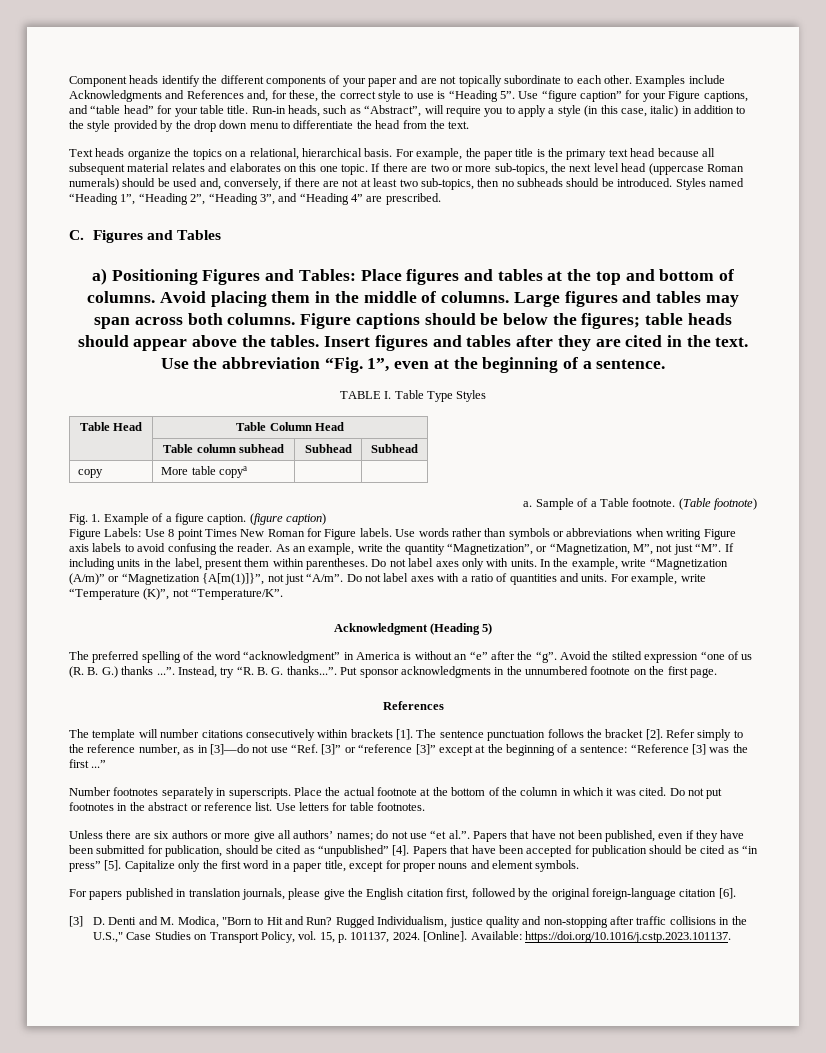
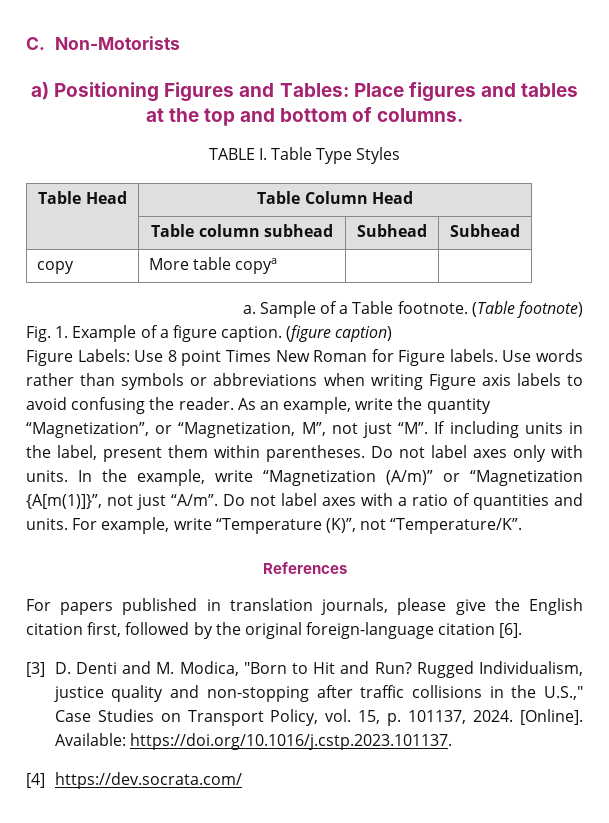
[69,75,725,87] [69,90,748,102] [69,105,746,117] [69,120,470,132] [69,148,715,160] [69,163,744,175] [69,178,744,190] [69,193,441,205] [69,230,222,243] Component heads identify the different components of your paper and are not topically subordinate to each other. Examples include Acknowledgments and References and, for these, the correct style to use is “Heading 5”. Use “figure caption” for your Figure captions, and “table head” for your table title. Run-in heads, such as “Abstract”, will require you to apply a style (in this case, italic) in addition to the style provided by the drop down menu to differentiate the head from the text. // Text heads organize the topics on a relational, hierarchical basis. For example, the paper title is the primary text head because all subsequent material relates and elaborates on this one topic. If there are two or more sub-topics, the next level head (uppercase Roman numerals) should be used and, conversely, if there are not at least two sub-topics, then no subheads should be introduced. Styles named “Heading 1”, “Heading 2”, “Heading 3”, and “Heading 4” are prescribed. // C. Figures and Tables -> [26,36,180,50] C. Non-Motorists
[160,291,739,307] [94,313,732,329] [77,335,749,351] [160,357,666,373] Avoid placing them in the middle of columns. Large figures and tables may span across both columns. Figure captions should be below the figures; table heads should appear above the tables. Insert figures and tables after they are cited in the text. Use the abbreviation “Fig. 1”, even at the beginning of a sentence. -> (464, 115) none
[333,623,493,635] [69,651,753,663] [69,666,717,678] [382,701,444,710] [69,729,743,741] [69,744,748,756] [69,759,107,768] [69,787,723,799] [69,802,426,811] [69,830,745,842] [69,845,758,857] [69,860,580,872] Acknowledgment (Heading 5) // The preferred spelling of the word “acknowledgment” in America is without an “e” after the “g”. Avoid the stilted expression “one of us (R. B. G.) thanks ...”. Instead, try “R. B. G. thanks...”. Put sponsor acknowledgments in the unnumbered footnote on the first page. // References // The template will number citations consecutively within brackets [1]. The sentence punctuation follows the bracket [2]. Refer simply to the reference number, as in [3]—do not use “Ref. [3]” or “reference [3]” except at the beginning of a sentence: “Reference [3] was the first ...” // Number footnotes separately in superscripts. Place the actual footnote at the bottom of the column in which it was cited. Do not put footnotes in the abstract or reference list. Use letters for table footnotes. // Unless there are six authors or more give all authors’ names; do not use “et al.”. Papers that have not been published, even if they have been submitted for publication, should be cited as “unpublished” [4]. Papers that have been accepted for publication should be cited as “in press” [5]. Capitalize only the first word in a paper title, except for proper nouns and element symbols. -> [262,562,347,574] References
(731, 937) none -> [26,772,242,789] // [4] https://dev.socrata.com/

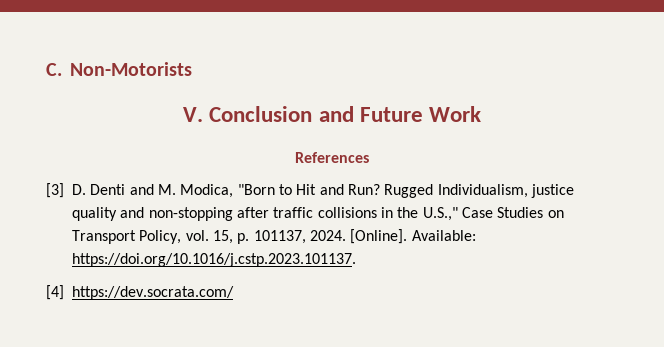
[30,82,579,102] [145,107,464,126] [208,147,401,164] [38,191,127,204] [257,191,413,204] [151,224,333,237] [357,224,427,237] [450,224,520,237] [37,261,75,274] [149,257,278,274] [242,301,583,318] [26,325,393,342] [26,349,583,366] [26,373,584,390] [26,397,491,414] [26,421,583,438] [26,445,583,462] [26,469,583,486] [26,493,583,510] [26,517,523,534] [262,562,347,574] [26,598,583,615] [26,622,523,639] a) Positioning Figures and Tables: Place figures and tables at the top and bottom of columns. // TABLE I. Table Type Styles // Table Head | Table Column Head // | Table column subhead | Subhead | Subhead // copy | More table copya | | // a. Sample of a Table footnote. (Table footnote) // Fig. 1. Example of a figure caption. (figure caption) // Figure Labels: Use 8 point Times New Roman for Figure labels. Use words rather than symbols or abbreviations when writing Figure axis labels to avoid confusing the reader. As an example, write the quantity “Magnetization”, or “Magnetization, M”, not just “M”. If including units in the label, present them within parentheses. Do not label axes only with units. In the example, write “Magnetization (A/m)” or “Magnetization {A[m(1)]}”, not just “A/m”. Do not label axes with a ratio of quantities and units. For example, write “Temperature (K)”, not “Temperature/K”. // References // For papers published in translation journals, please give the English citation first, followed by the original foreign-language citation [6]. -> [183,106,481,122] [295,152,369,163] V. Conclusion and Future Work // References

